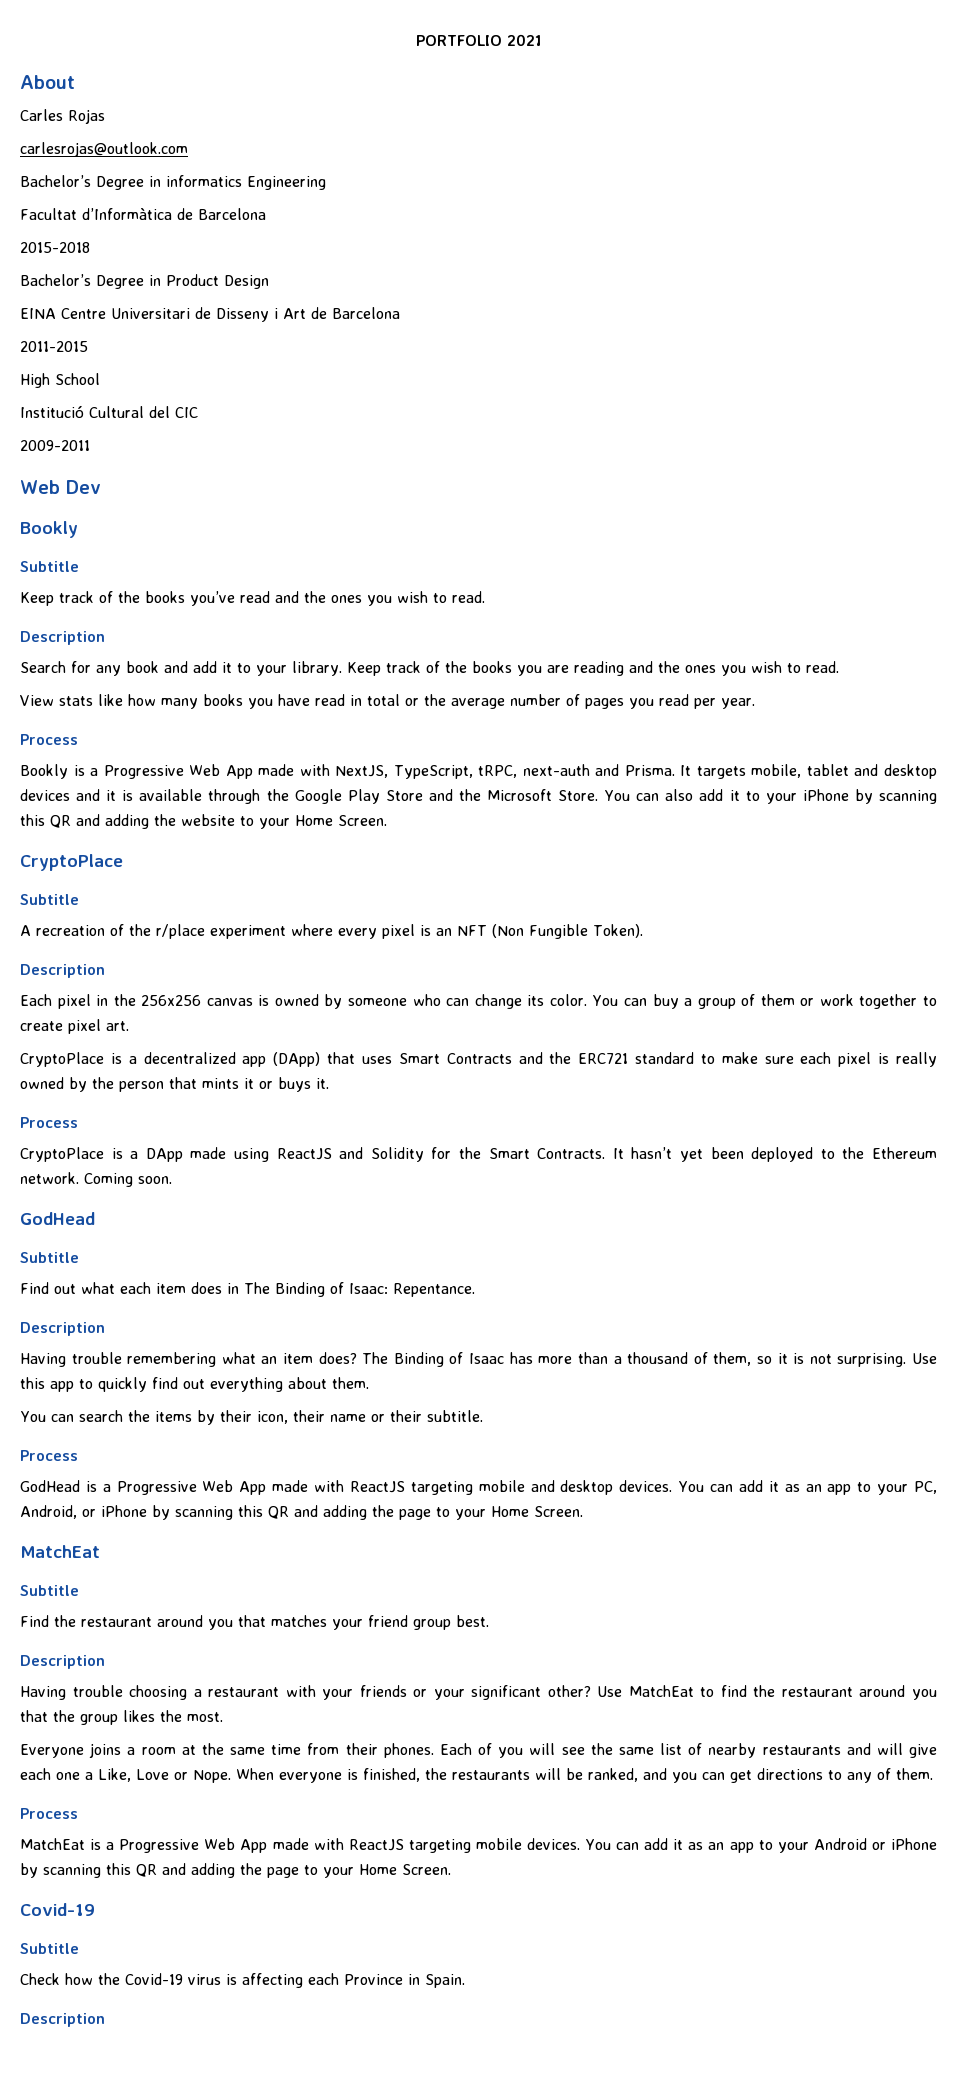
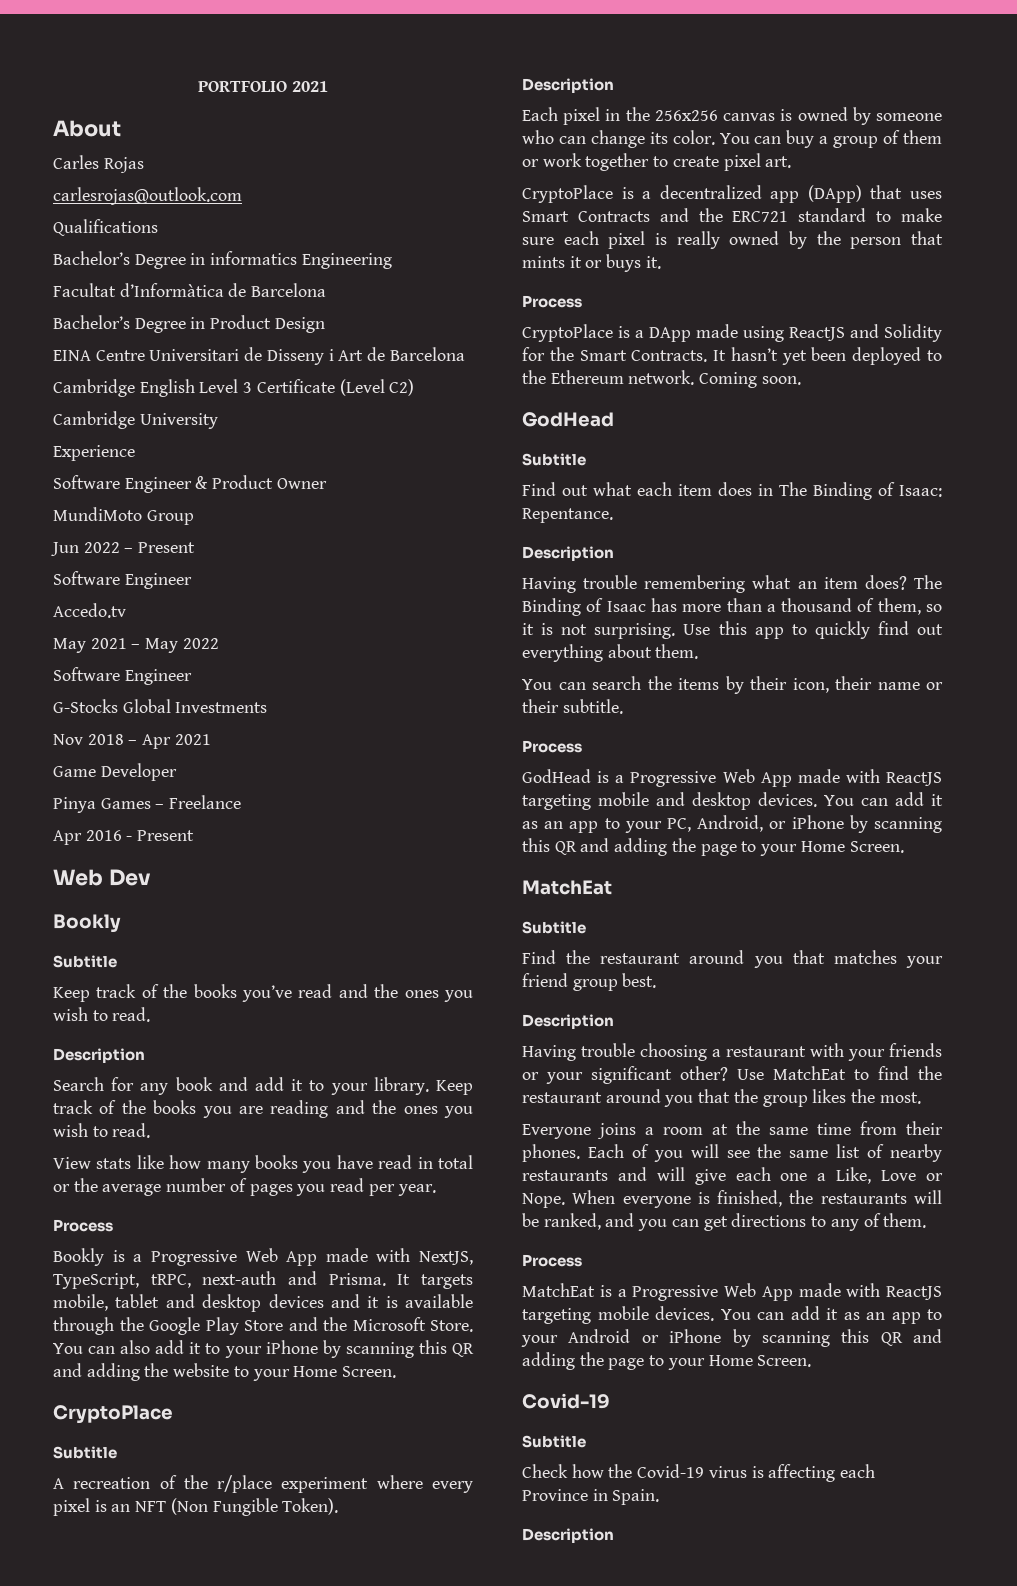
(188, 149) none -> [53,219,158,236] // Qualifications
[20,242,90,253] // 2015-2018 -> (327, 290) none
[20,341,88,352] [20,373,100,388] [20,405,198,418] [20,440,90,451] 2011-2015 // High School // Institució Cultural del CIC // 2009-2011 -> [53,379,415,397] [53,411,218,429] [53,445,135,461] [53,475,327,493] [53,507,194,525] [51,542,196,556] [53,571,192,589] [53,603,126,618] [53,638,219,653] [53,667,192,685] [53,699,268,713] [53,734,211,749] [53,763,177,781] [53,795,242,813] [53,830,195,845] Cambridge English Level 3 Certificate (Level C2) // Cambridge University // Experience // Software Engineer & Product Owner // MundiMoto Group // Jun 2022 – Present // Software Engineer // Accedo.tv // May 2021 – May 2022 // Software Engineer // G-Stocks Global Investments // Nov 2018 – Apr 2021 // Game Developer // Pinya Games – Freelance // Apr 2016 - Present

